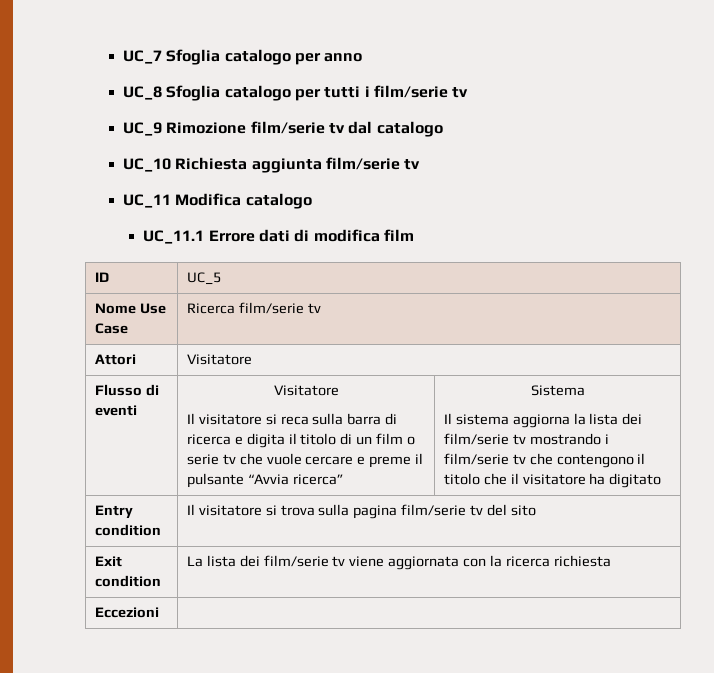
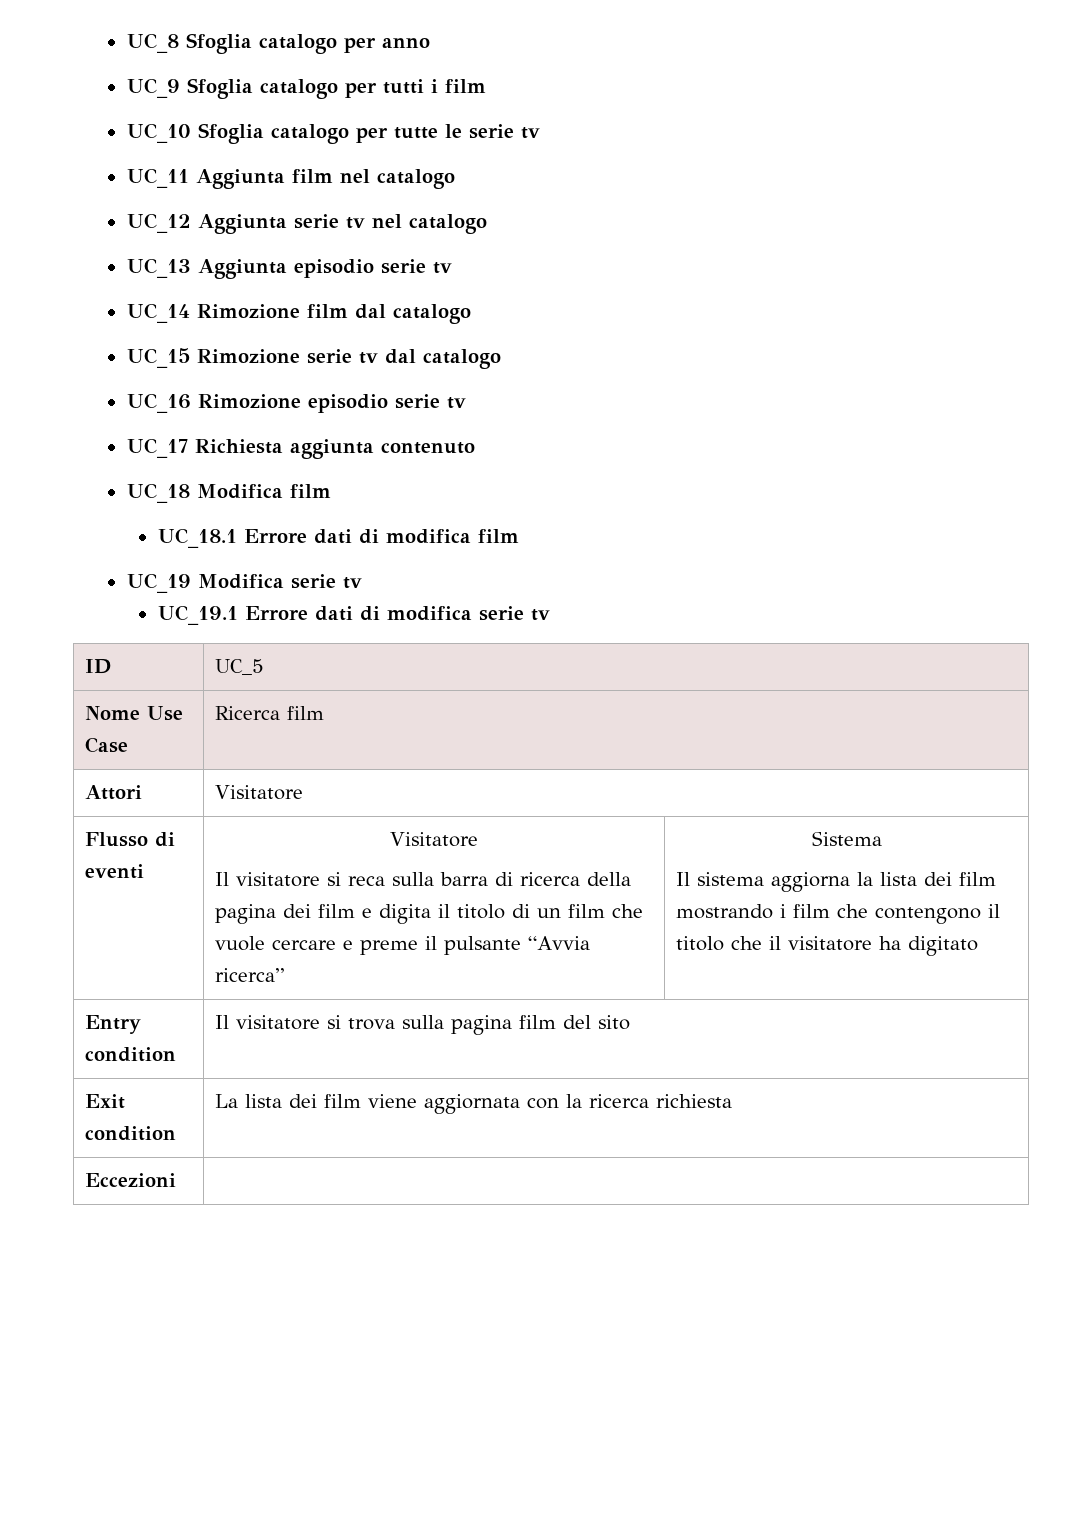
[123,50,163,64] UC_7 -> [126,33,179,53] UC_8
[123,86,163,100] UC_8 -> [126,78,180,98] UC_9
[373,85,469,98] [123,121,443,137] [123,157,421,173] [123,193,312,209] [143,230,205,244] film/serie tv // UC_9 Rimozione film/serie tv dal catalogo // UC_10 Richiesta aggiunta film/serie tv // UC_11 Modifica catalogo // UC_11.1 -> [444,79,486,93] [126,123,540,144] [126,168,455,189] [126,213,487,234] [126,258,452,279] [126,303,471,324] [126,348,501,369] [126,393,466,413] [126,438,475,459] [126,483,331,503] [157,528,237,548] film // UC_10 Sfoglia catalogo per tutte le serie tv // UC_11 Aggiunta film nel catalogo // UC_12 Aggiunta serie tv nel catalogo // UC_13 Aggiunta episodio serie tv // UC_14 Rimozione film dal catalogo // UC_15 Rimozione serie tv dal catalogo // UC_16 Rimozione episodio serie tv // UC_17 Richiesta aggiunta contenuto // UC_18 Modifica film // UC_18.1
(415, 235) none -> [126,573,362,593] [157,605,550,625] // UC_19 Modifica serie tv // UC_19.1 Errore dati di modifica serie tv
[238,302,321,314] film/serie tv -> [287,706,325,720] film
(231, 439) none -> [587,872,632,886] [215,904,356,924] della pagina dei film
[407,436,416,445] [186,454,236,465] o serie tv -> (606, 911) none
[443,433,609,445] [443,453,526,465] film/serie tv mostrando i film/serie tv -> [959,872,997,886] [676,904,831,919] film mostrando i film
[401,504,484,516] film/serie tv -> [519,1015,557,1029] film
[263,555,346,567] film/serie tv -> [324,1094,362,1108] film

